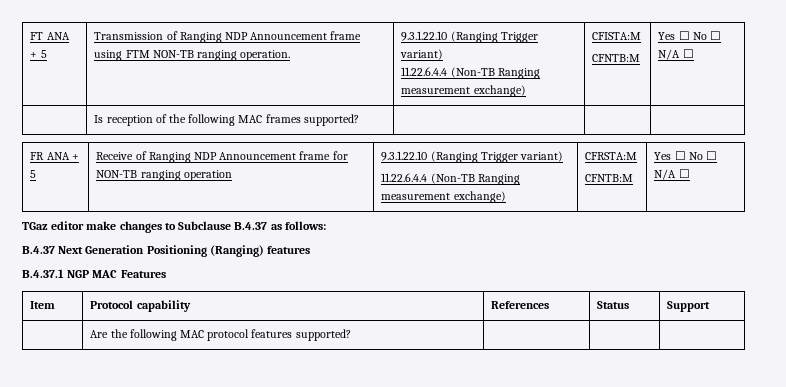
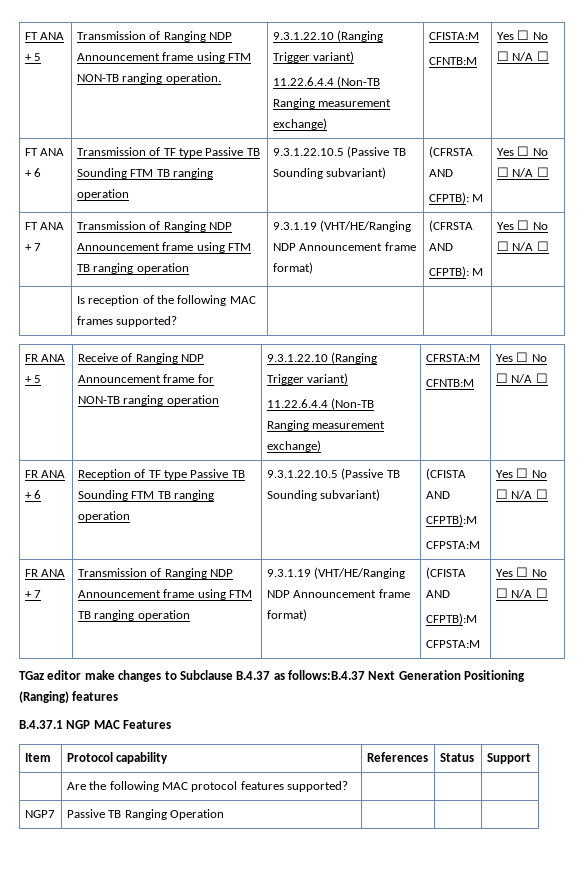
(694, 53) none -> [24,148,65,156] [24,168,42,177] [76,147,260,158] [76,168,213,179] [76,189,129,200] [272,146,406,158] [272,167,387,179] [428,146,473,158] [428,169,453,177] [428,192,484,204] [496,146,548,156] [496,167,549,177] [24,222,65,230] [24,243,42,251] [76,221,232,232] [76,242,251,253] [76,263,189,274] [272,220,412,232] [272,242,416,251] [272,262,313,274] [428,220,473,232] [428,243,453,251] [428,266,484,278] [496,220,548,230] [496,241,549,251] // FT ANA + 6 | Transmission of TF type Passive TB Sounding FTM TB ranging operation | 9.3.1.22.10.5 (Passive TB Sounding subvariant) | (CFRSTA AND // CFPTB): M | Yes ☐ No ☐ N/A ☐ // FT ANA + 7 | Transmission of Ranging NDP Announcement frame using FTM TB ranging operation | 9.3.1.19 (VHT/HE/Ranging NDP Announcement frame format) | (CFRSTA AND // CFPTB): M | Yes ☐ No ☐ N/A ☐
(690, 173) none -> [24,470,66,478] [24,490,42,499] [77,469,245,480] [77,490,214,501] [77,511,130,522] [266,468,400,480] [266,489,381,501] [425,468,466,480] [425,491,450,499] [425,514,477,526] [425,541,480,549] [495,468,547,478] [495,489,548,499] [24,569,66,577] [24,590,42,598] [77,568,233,579] [77,589,252,600] [77,610,190,621] [266,567,406,579] [266,589,410,598] [266,609,307,621] [425,567,466,579] [425,590,450,598] [425,613,477,625] [425,640,480,648] [495,567,547,577] [495,588,548,598] // FR ANA + 6 | Reception of TF type Passive TB Sounding FTM TB ranging operation | 9.3.1.22.10.5 (Passive TB Sounding subvariant) | (CFISTA AND // CFPTB):M // CFPSTA:M | Yes ☐ No ☐ N/A ☐ // FR ANA + 7 | Transmission of Ranging NDP Announcement frame using FTM TB ranging operation | 9.3.1.19 (VHT/HE/Ranging NDP Announcement frame format) | (CFISTA AND // CFPTB):M // CFPSTA:M | Yes ☐ No ☐ N/A ☐
[284,221,326,230] [22,246,55,254] follows: // B.4.37 -> [288,670,365,680] follows:B.4.37
(351, 335) none -> [24,810,55,818] [66,809,224,820] // NGP7 | Passive TB Ranging Operation | | |

